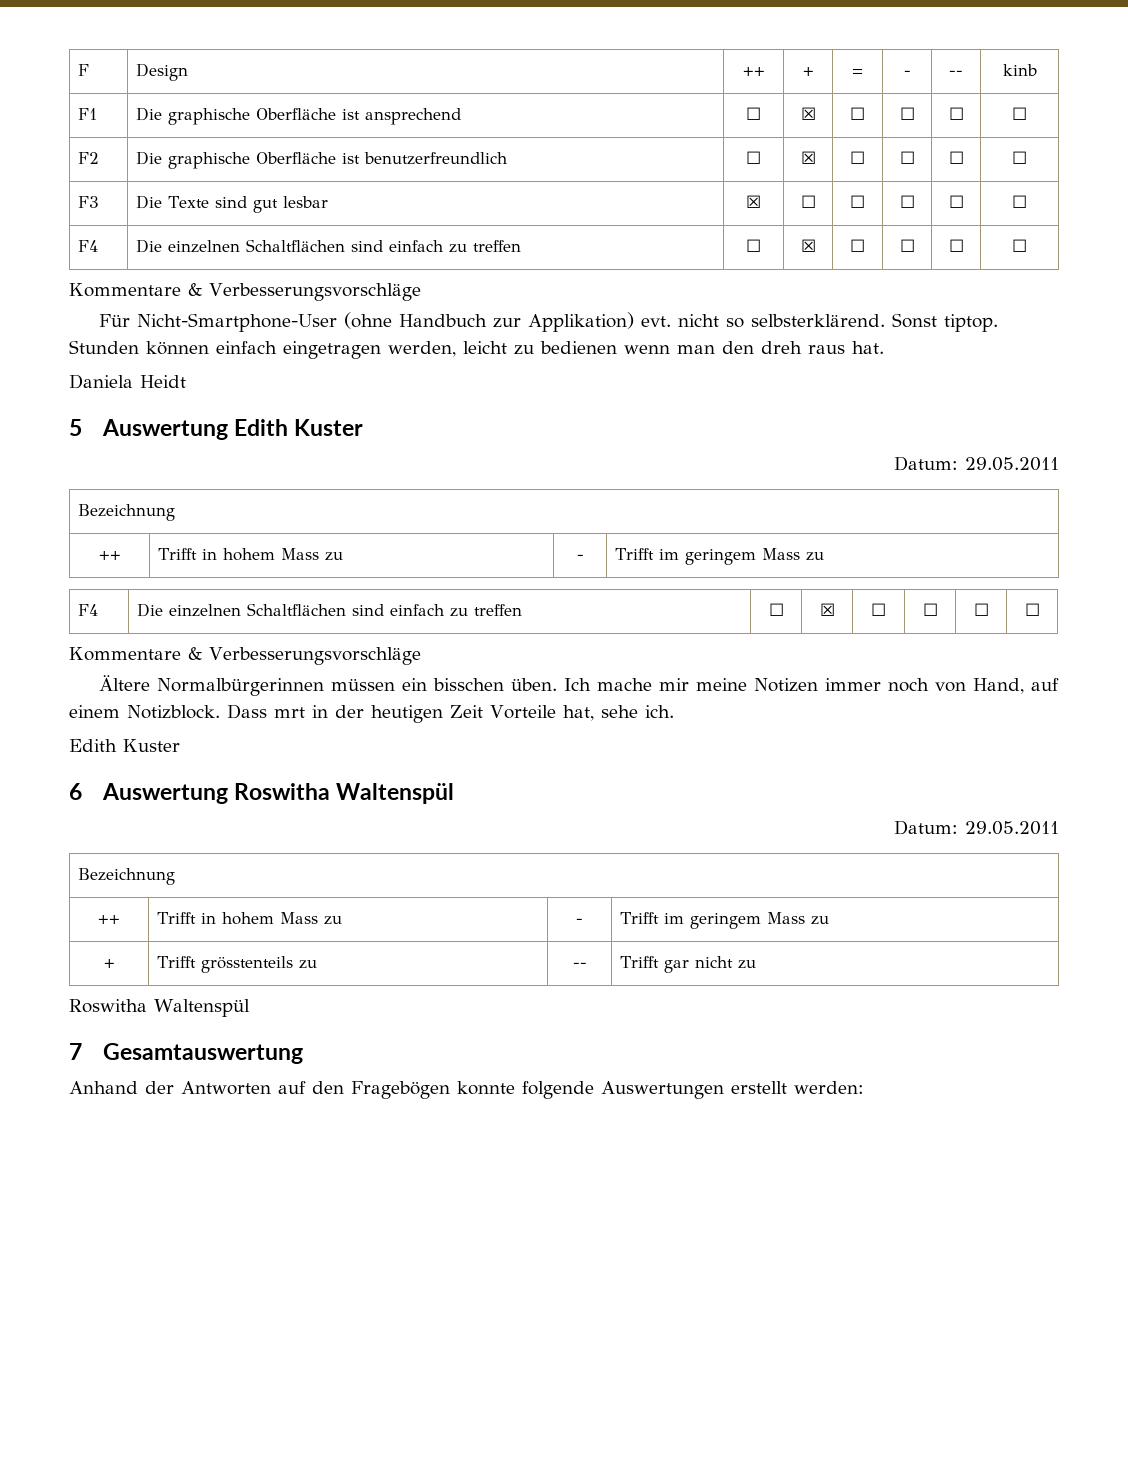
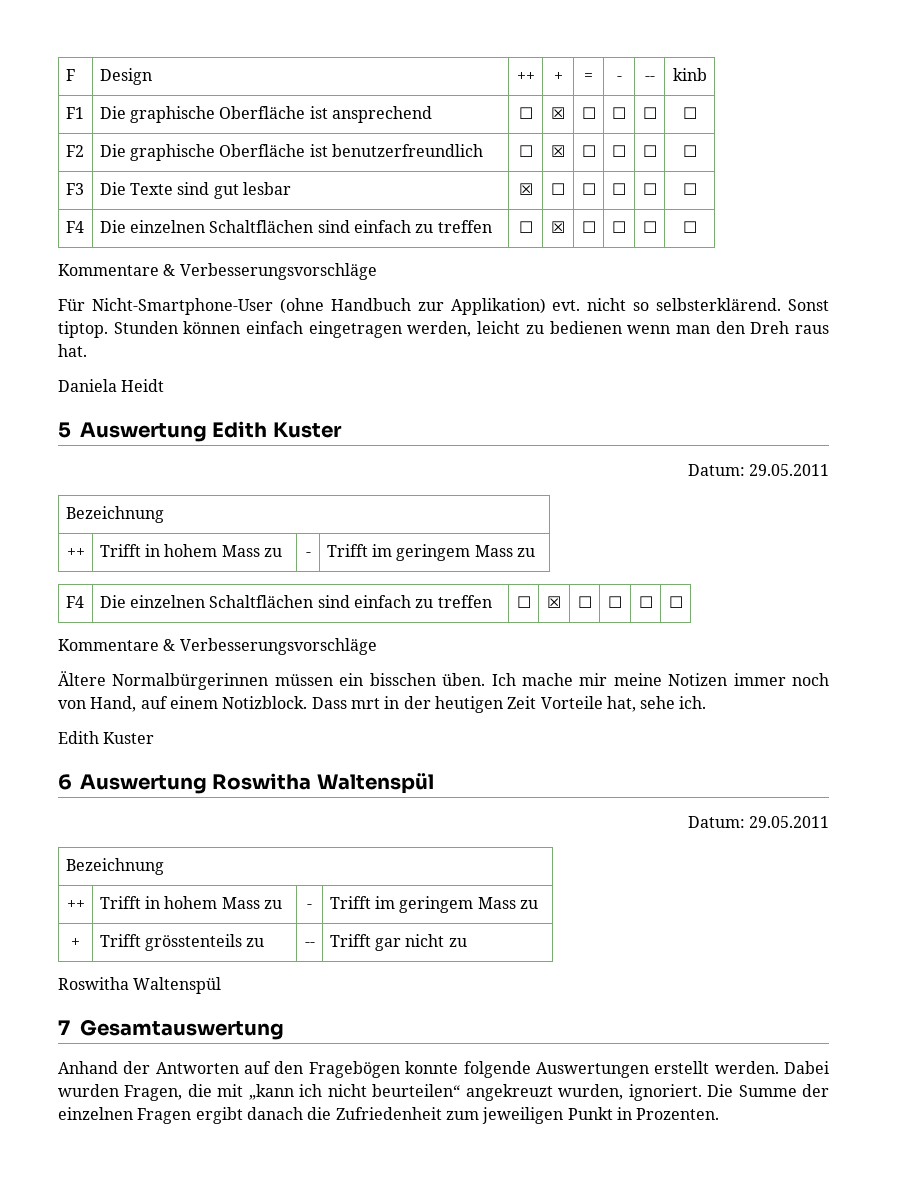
[761,341,802,354] dreh -> [750,321,790,334] Dreh
[794,1081,864,1094] werden: -> [714,1061,830,1074] [58,1084,829,1101] [58,1107,720,1124] werden. Dabei wurden Fragen, die mit „kann ich nicht beurteilen“ angekreuzt wurden, ignoriert. Die Summe der einzelnen Fragen ergibt danach die Zufriedenheit zum jeweiligen Punkt in Prozenten.

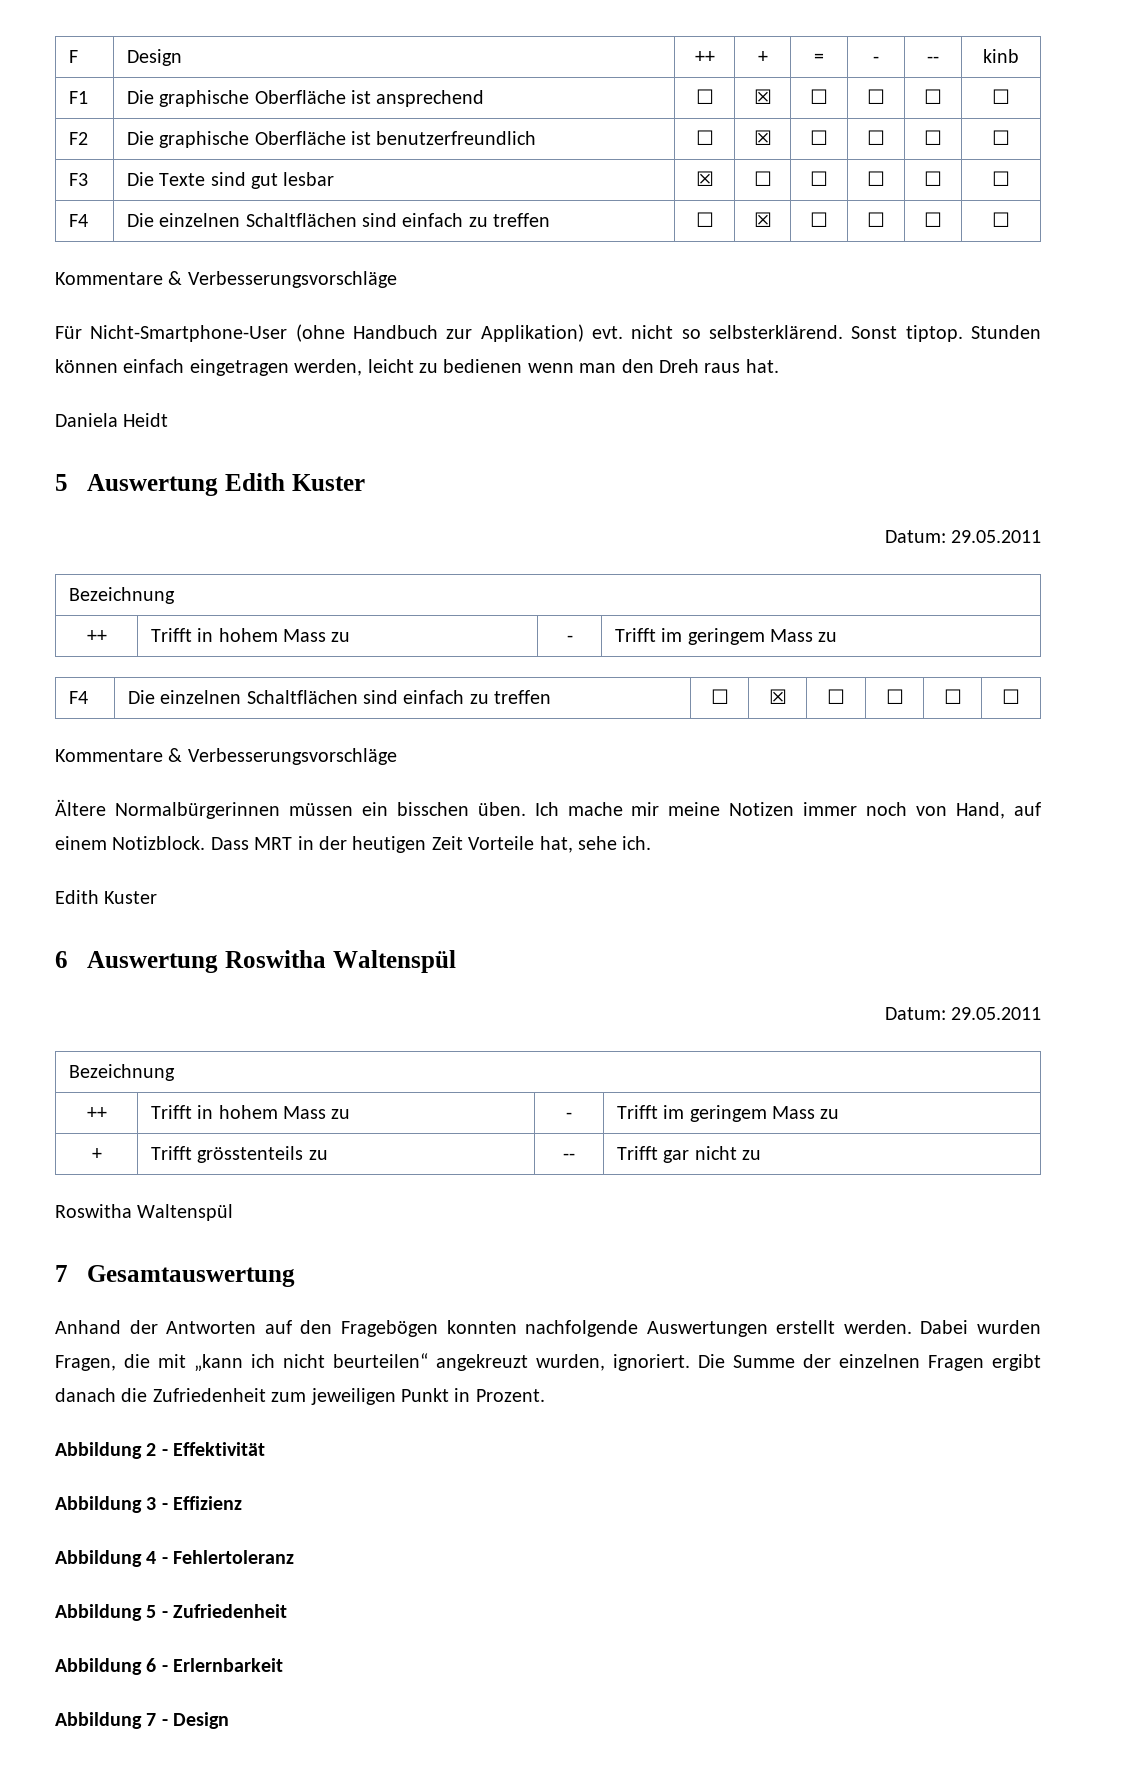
[350,698,380,709] mrt -> [254,837,293,850] MRT
[405,1061,531,1078] konnte folgende -> [446,1320,639,1337] konnten nachfolgende
[636,1108,720,1120] Prozenten. -> [475,1389,545,1402] [55,1442,266,1459] [55,1496,243,1513] [55,1550,295,1567] [55,1604,288,1621] [55,1658,284,1675] [55,1712,230,1729] Prozent. // Abbildung 2 - Effektivität // Abbildung 3 - Effizienz // Abbildung 4 - Fehlertoleranz // Abbildung 5 - Zufriedenheit // Abbildung 6 - Erlernbarkeit // Abbildung 7 - Design

